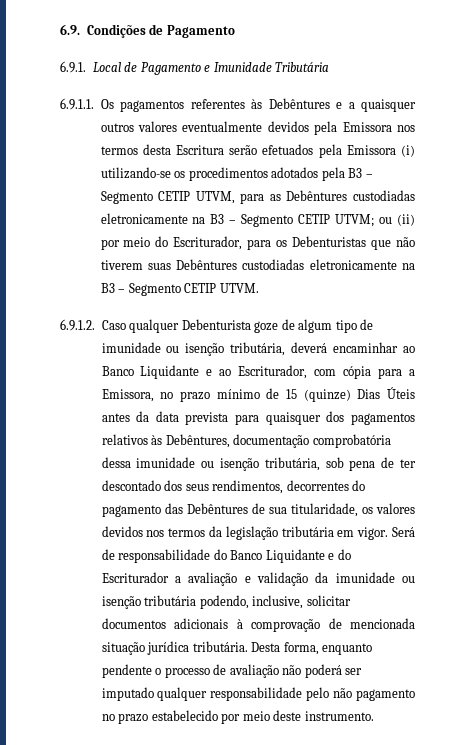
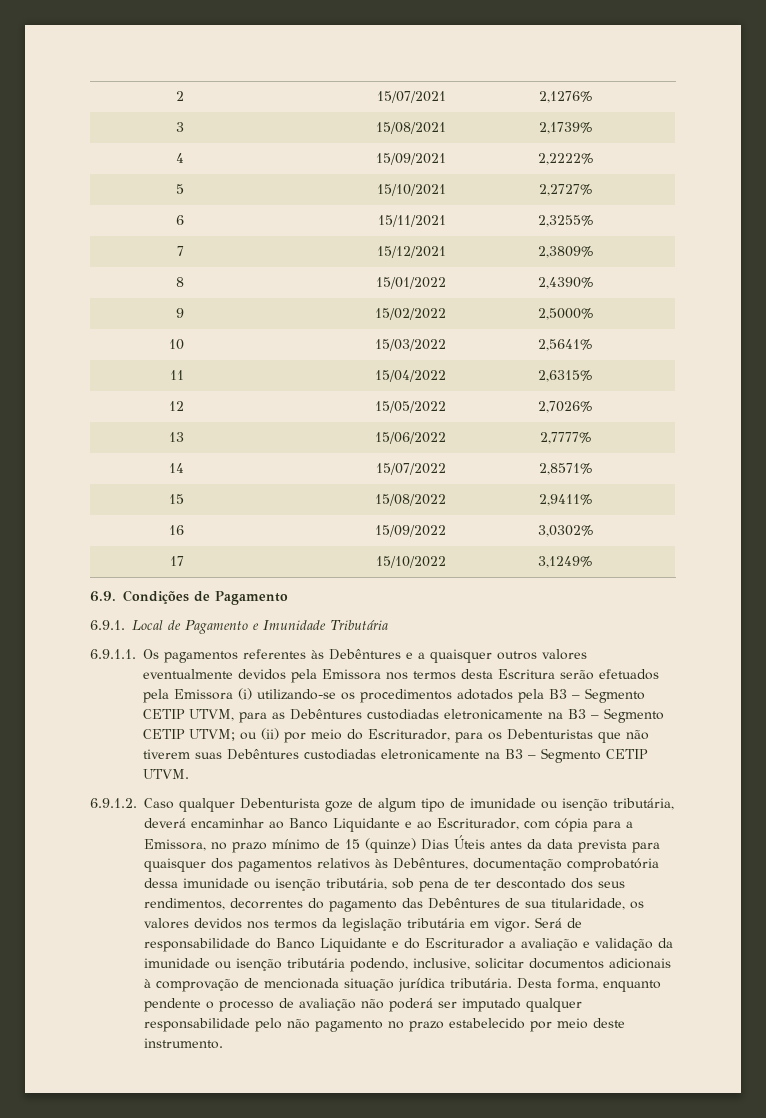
(60, 29) none -> [175,91,184,101] [376,91,446,103] [538,91,593,103] [175,122,184,132] [375,122,446,134] [538,122,593,134] [175,153,184,163] [375,153,446,165] [537,153,594,165] [175,184,184,194] [376,184,446,196] [538,184,593,196] [175,215,184,225] [377,215,446,227] [537,215,594,227] [176,246,184,256] [376,246,446,258] [537,246,594,258] [175,277,184,287] [375,277,446,289] [537,277,594,289] [175,308,184,318] [374,308,446,320] [537,308,594,320] [168,339,184,350] [374,339,446,351] [538,339,593,351] [169,370,184,380] [374,370,446,382] [538,370,593,382] [168,401,184,411] [374,401,446,413] [538,401,593,413] [168,432,184,442] [374,432,446,444] [539,432,592,444] [168,463,184,473] [375,463,446,475] [538,463,593,475] [168,494,184,504] [374,494,446,506] [538,494,593,506] [168,525,184,535] [374,525,446,537] [537,525,594,537] [169,556,184,566] [375,556,446,568] [538,556,593,568] 2 | 15/07/2021 | 2,1276% // 3 | 15/08/2021 | 2,1739% // 4 | 15/09/2021 | 2,2222% // 5 | 15/10/2021 | 2,2727% // 6 | 15/11/2021 | 2,3255% // 7 | 15/12/2021 | 2,3809% // 8 | 15/01/2022 | 2,4390% // 9 | 15/02/2022 | 2,5000% // 10 | 15/03/2022 | 2,5641% // 11 | 15/04/2022 | 2,6315% // 12 | 15/05/2022 | 2,7026% // 13 | 15/06/2022 | 2,7777% // 14 | 15/07/2022 | 2,8571% // 15 | 15/08/2022 | 2,9411% // 16 | 15/09/2022 | 3,0302% // 17 | 15/10/2022 | 3,1249% //

